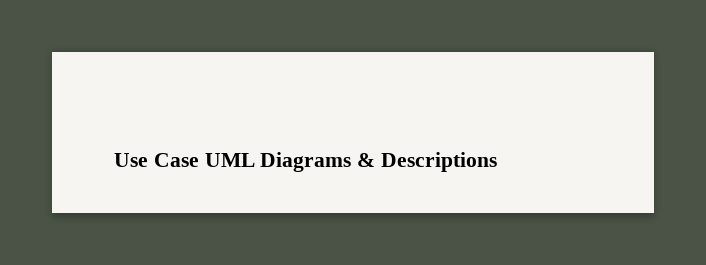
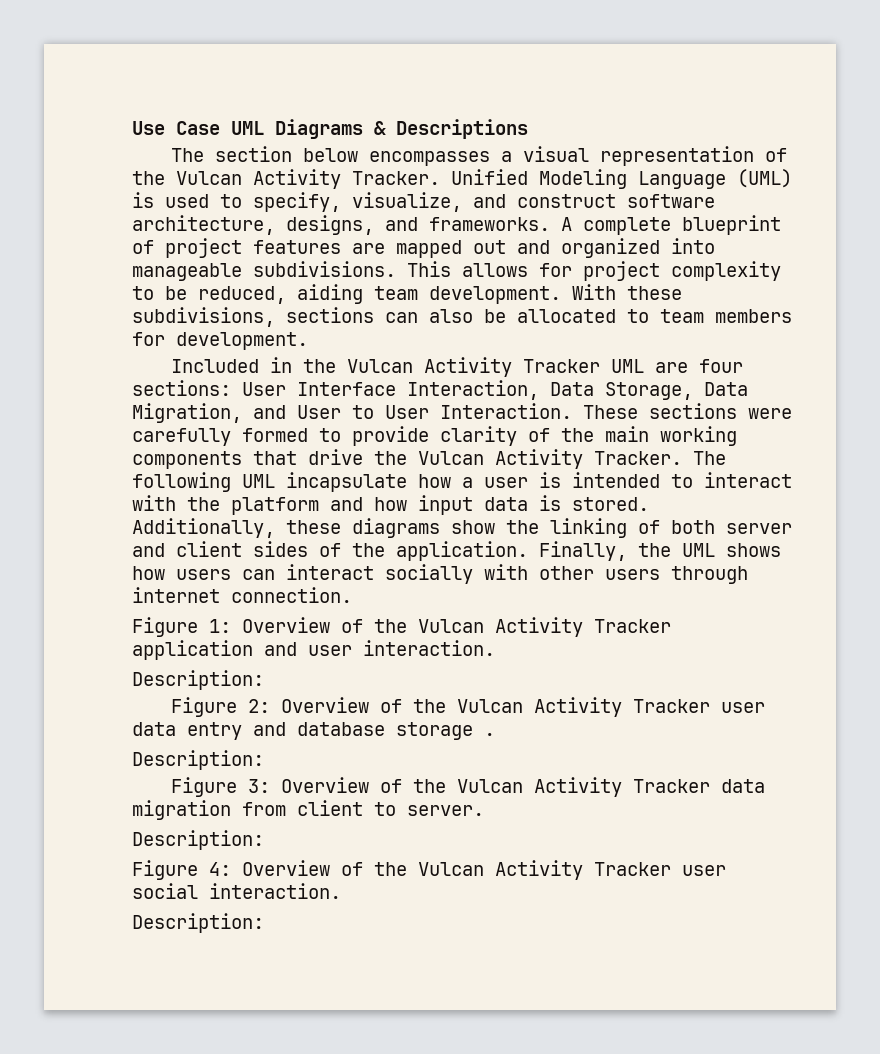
(498, 162) none -> [170,146,787,166] [132,169,792,189] [132,192,715,212] [132,215,781,235] [132,238,715,258] [132,261,781,281] [132,284,682,304] [132,307,792,327] [132,332,308,350] [170,357,743,377] [132,380,748,400] [132,403,792,423] [132,426,737,446] [132,449,726,469] [132,472,792,492] [132,495,649,515] [132,518,792,538] [132,541,781,561] [132,564,748,584] [132,587,352,603] [132,617,671,637] [132,640,495,660] [132,670,264,690] [170,697,765,717] [132,722,495,740] [132,750,264,770] [170,777,765,797] [132,800,484,820] [132,830,264,850] [132,860,726,880] [132,883,341,899] [132,913,264,933] // The section below encompasses a visual representation of the Vulcan Activity Tracker. Unified Modeling Language (UML) is used to specify, visualize, and construct software architecture, designs, and frameworks. A complete blueprint of project features are mapped out and organized into manageable subdivisions. This allows for project complexity to be reduced, aiding team development. With these subdivisions, sections can also be allocated to team members for development. // Included in the Vulcan Activity Tracker UML are four sections: User Interface Interaction, Data Storage, Data Migration, and User to User Interaction. These sections were carefully formed to provide clarity of the main working components that drive the Vulcan Activity Tracker. The following UML incapsulate how a user is intended to interact with the platform and how input data is stored. Additionally, these diagrams show the linking of both server and client sides of the application. Finally, the UML shows how users can interact socially with other users through internet connection. // Figure 1: Overview of the Vulcan Activity Tracker application and user interaction. // Description: // Figure 2: Overview of the Vulcan Activity Tracker user data entry and database storage . // Description: // Figure 3: Overview of the Vulcan Activity Tracker data migration from client to server. // Description: // Figure 4: Overview of the Vulcan Activity Tracker user social interaction. // Description:

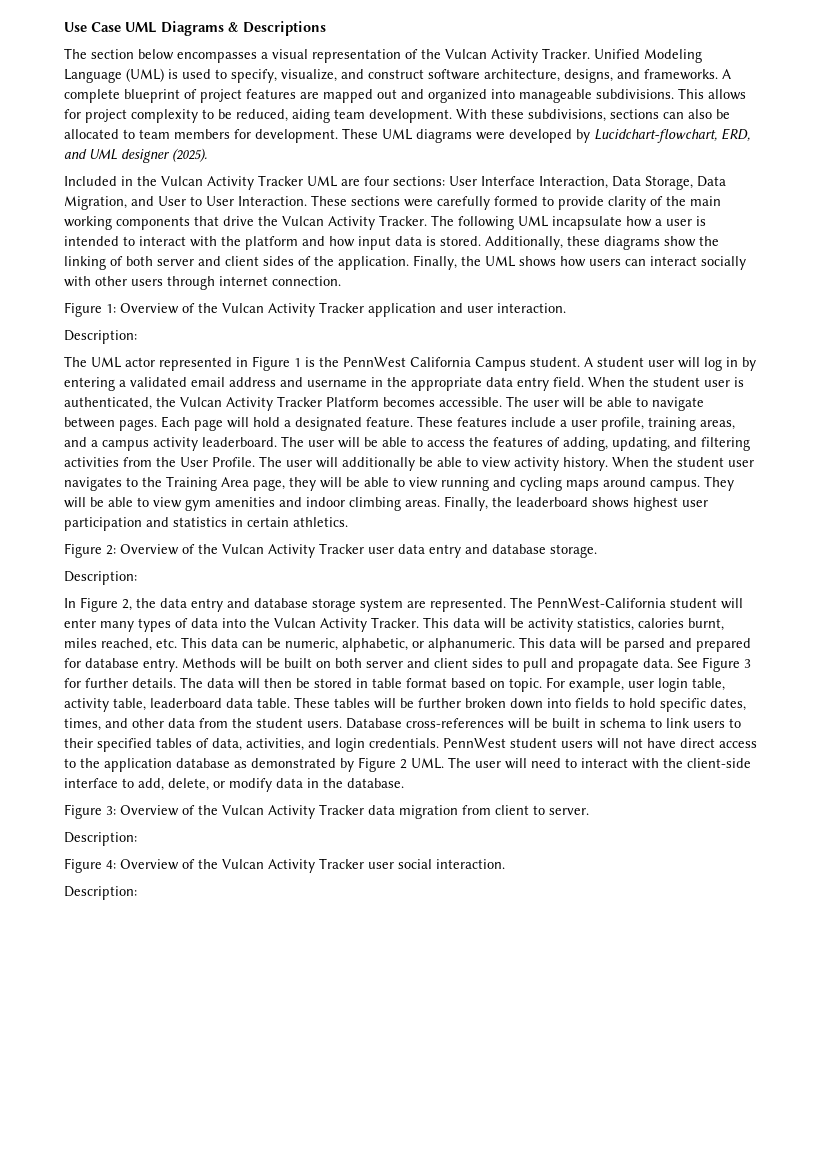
(308, 341) none -> [342,128,750,143] [64,148,207,163] These UML diagrams were developed by Lucidchart-flowchart, ERD, and UML designer (2025).
(264, 680) none -> [64,356,756,371] [64,377,744,391] [64,396,704,411] [64,416,735,431] [64,436,750,451] [64,456,754,471] [64,476,734,491] [64,496,708,511] [64,517,348,531] // The UML actor represented in Figure 1 is the PennWest California Campus student. A student user will log in by entering a validated email address and username in the appropriate data entry field. When the student user is authenticated, the Vulcan Activity Tracker Platform becomes accessible. The user will be able to navigate between pages. Each page will hold a designated feature. These features include a user profile, training areas, and a campus activity leaderboard. The user will be able to access the features of adding, updating, and filtering activities from the User Profile. The user will additionally be able to view activity history. When the student user navigates to the Training Area page, they will be able to view running and cycling maps around campus. They will be able to view gym amenities and indoor climbing areas. Finally, the leaderboard shows highest user participation and statistics in certain athletics.
[396,722,495,740] [132,750,264,770] storage . // Description: -> [550,544,597,558] [64,571,137,585] [64,597,743,612] [64,617,724,632] [64,637,751,652] [64,657,751,672] [64,677,725,692] [64,697,746,712] [64,718,741,731] [64,738,757,752] [64,757,751,772] [64,778,404,792] storage. // Description: // In Figure 2, the data entry and database storage system are represented. The PennWest-California student will enter many types of data into the Vulcan Activity Tracker. This data will be activity statistics, calories burnt, miles reached, etc. This data can be numeric, alphabetic, or alphanumeric. This data will be parsed and prepared for database entry. Methods will be built on both server and client sides to pull and propagate data. See Figure 3 for further details. The data will then be stored in table format based on topic. For example, user login table, activity table, leaderboard data table. These tables will be further broken down into fields to hold specific dates, times, and other data from the student users. Database cross-references will be built in schema to link users to their specified tables of data, activities, and login credentials. PennWest student users will not have direct access to the application database as demonstrated by Figure 2 UML. The user will need to interact with the client-side interface to add, delete, or modify data in the database.

